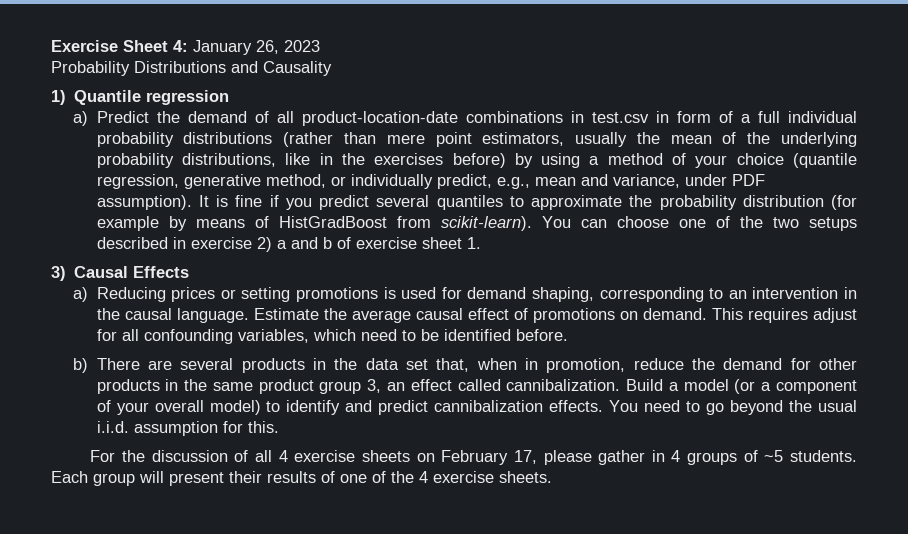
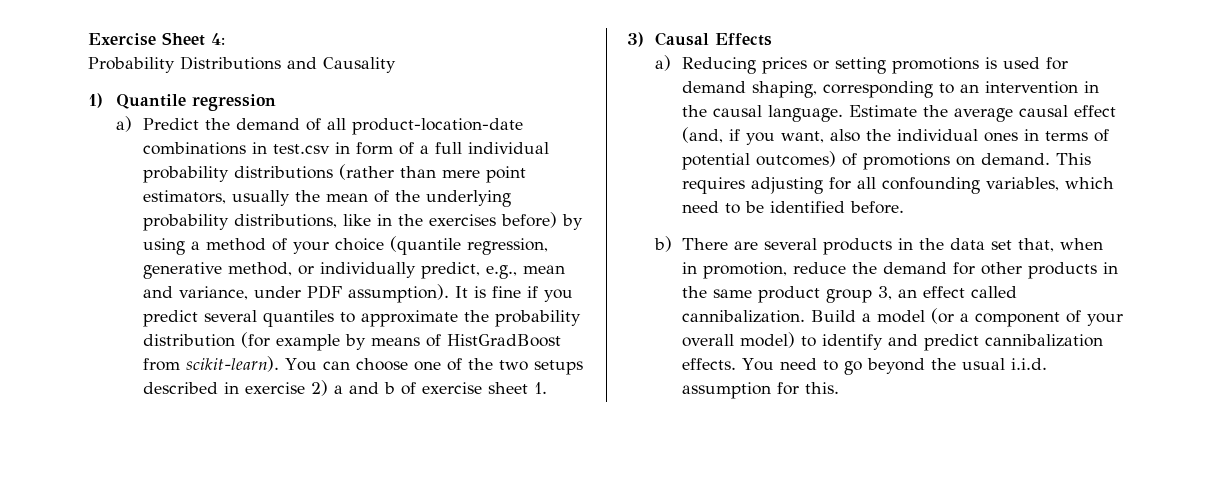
[193,40,320,55] January 26, 2023 -> (225, 39) none
(509, 314) none -> [682,127,1110,145] [682,151,837,170] (and, if you want, also the individual ones in terms of potential outcomes)
[813,308,858,323] adjust -> [751,177,824,194] adjusting
[90,450,858,465] [51,471,552,486] // For the discussion of all 4 exercise sheets on February 17, please gather in 4 groups of ~5 students. Each group will present their results of one of the 4 exercise sheets. -> (840, 388) none

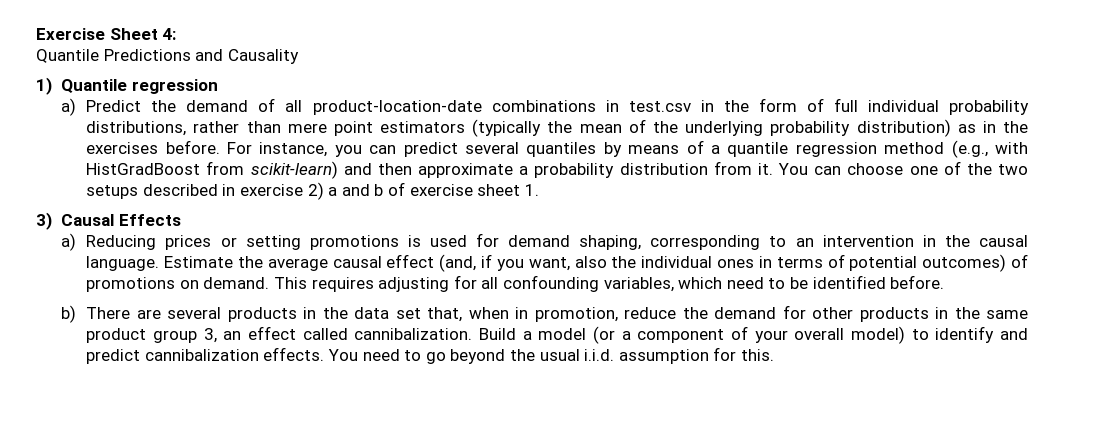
[88,56,281,73] Probability Distributions -> [36,49,191,63] Quantile Predictions
(351, 148) none -> [723,100,749,112] the
[420,145,430,154] a -> (824, 105) none
[234,164,395,180] distributions (rather -> [86,121,240,136] distributions, rather
[143,190,291,206] estimators, usually -> [380,119,542,137] estimators (typically
[234,214,372,228] distributions, like -> [856,119,976,137] distribution) as
[501,212,584,230] [143,236,549,255] [143,262,566,279] [143,284,574,303] [143,310,582,327] [143,332,562,351] [143,356,280,372] before) by using a method of your choice (quantile regression, generative method, or individually predict, e.g., mean and variance, under PDF assumption). It is fine if you predict several quantiles to approximate the probability distribution (for example by means of HistGradBoost from scikit-learn). -> [165,140,1028,158] [86,161,773,179] before. For instance, you can predict several quantiles by means of a quantile regression method (e.g., with HistGradBoost from scikit-learn) and then approximate a probability distribution from it.

